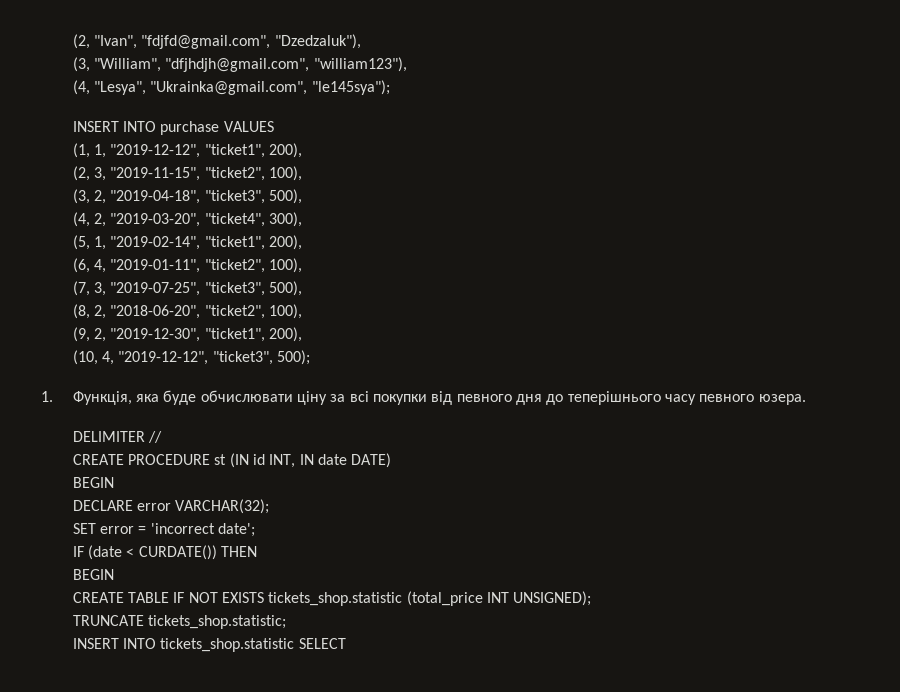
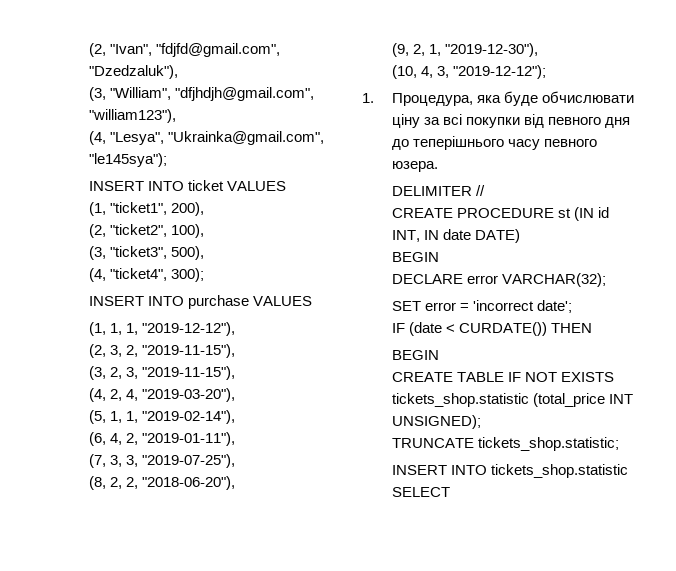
(390, 87) none -> [88,180,286,191] [88,202,204,216] [88,224,204,238] [88,246,204,260] [88,268,204,282] // INSERT INTO ticket VALUES // (1, "ticket1", 200), // (2, "ticket2", 100), // (3, "ticket3", 500), // (4, "ticket4", 300);
[110,143,303,158] "2019-12-12", "ticket1", 200), -> [125,322,235,336] 1, "2019-12-12"),
[110,166,303,181] "2019-11-15", "ticket2", 100), -> [125,344,235,358] 2, "2019-11-15"),
[110,189,303,204] "2019-04-18", "ticket3", 500), -> [125,366,235,380] 3, "2019-11-15"),
[110,212,303,227] "2019-03-20", "ticket4", 300), -> [125,388,235,402] 4, "2019-03-20"),
[110,235,303,250] "2019-02-14", "ticket1", 200), -> [125,410,235,424] 1, "2019-02-14"),
[110,258,303,273] "2019-01-11", "ticket2", 100), -> [125,432,235,446] 2, "2019-01-11"),
[110,281,303,296] "2019-07-25", "ticket3", 500), -> [125,454,235,468] 3, "2019-07-25"),
[110,304,303,319] "2018-06-20", "ticket2", 100), -> [125,476,235,490] 2, "2018-06-20"),
[110,327,303,342] "2019-12-30", "ticket1", 200), -> [428,43,538,57] 1, "2019-12-30"),
[118,350,311,365] "2019-12-12", "ticket3", 500); -> [436,65,546,79] 3, "2019-12-12");
[72,391,132,405] Функція, -> [391,93,473,106] Процедура,

